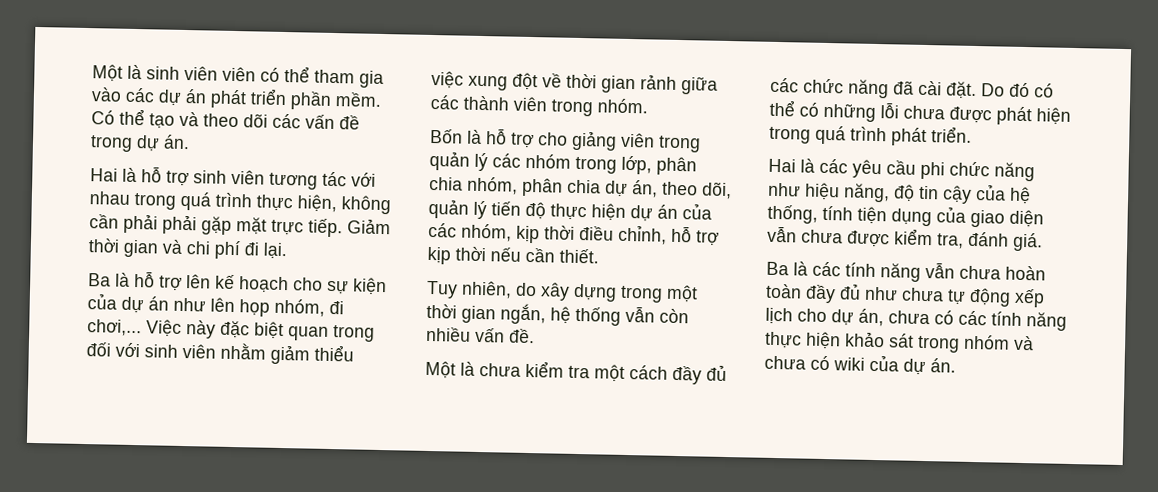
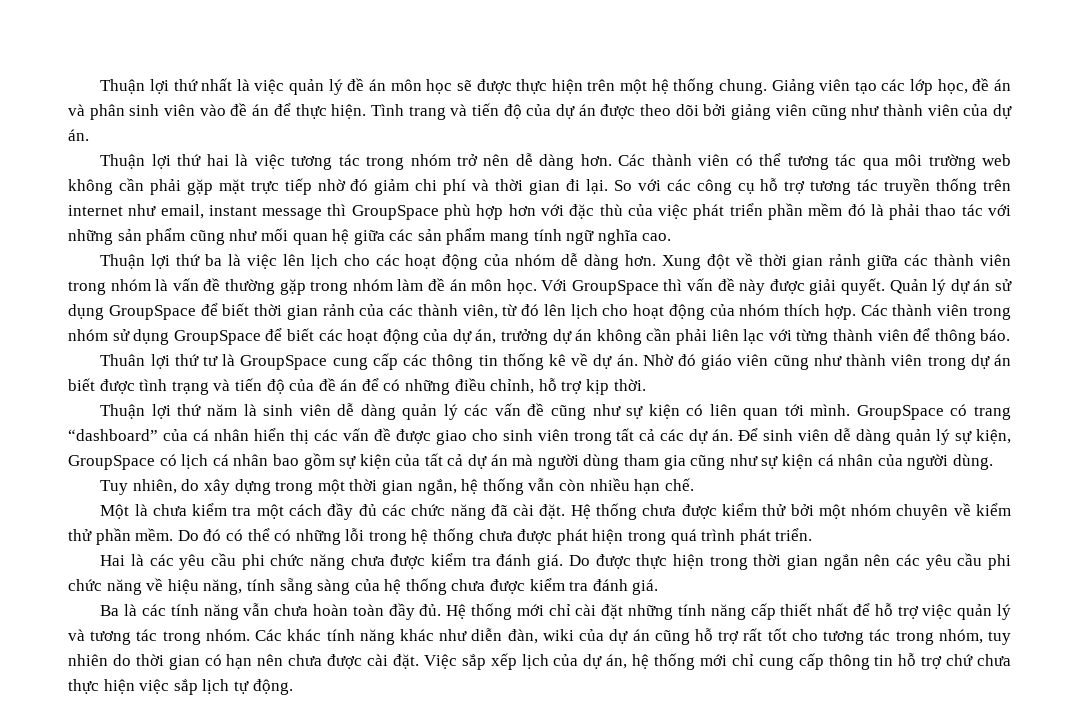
[92,64,384,89] [91,87,382,110] [91,108,360,130] [90,134,190,152] [90,166,376,190] [89,191,391,215] [89,213,197,235] Một là sinh viên viên có thể tham gia vào các dự án phát triển phần mềm. Có thể tạo và theo dõi các vấn đề trong dự án. // Hai là hỗ trợ sinh viên tương tác với nhau trong quá trình thực hiện, không cần phải phải -> [100,78,1011,95] [68,103,1013,120] [68,129,89,141] [100,153,1011,170] [68,178,181,195] Thuận lợi thứ nhất là việc quản lý đề án môn học sẽ được thực hiện trên một hệ thống chung. Giảng viên tạo các lớp học, đề án và phân sinh viên vào đề án để thực hiện. Tình trang và tiến độ của dự án được theo dõi bởi giảng viên cũng như thành viên của dự án. // Thuận lợi thứ hai là việc tương tác trong nhóm trở nên dễ dàng hơn. Các thành viên có thể tương tác qua môi trường web không cần phải
[308,218,391,238] [88,238,287,260] [88,271,387,296] [87,293,344,317] [87,319,375,342] [86,342,354,365] [431,70,508,91] tiếp. Giảm thời gian và chi phí đi lại. // Ba là hỗ trợ lên kế hoạch cho sự kiện của dự án như lên họp nhóm, đi chơi,... Việc này đặc biệt quan trong đối với sinh viên nhằm giảm thiểu việc xung -> [284,178,1012,195] [68,203,1011,220] [68,228,672,245] [100,253,701,270] tiếp nhờ đó giảm chi phí và thời gian đi lại. So với các công cụ hỗ trợ tương tác truyền thống trên internet như email, instant message thì GroupSpace phù hợp hơn với đặc thù của việc phát triển phần mềm đó là phải thao tác với những sản phẩm cũng như mối quan hệ giữa các sản phẩm mang tính ngữ nghĩa cao. // Thuận lợi thứ ba là việc lên lịch cho các hoạt động của nhóm dễ dàng hơn. Xung
[597,98,648,114] [430,128,701,153] [429,150,697,176] [429,176,732,200] [428,198,712,222] [428,222,575,244] nhóm. // Bốn là hỗ trợ cho giảng viên trong quản lý các nhóm trong lớp, phân chia nhóm, phân chia dự án, theo dõi, quản lý tiến độ thực hiện dự án của các nhóm, kịp thời -> [110,278,1013,295] [68,303,1011,320] [68,328,1011,345] [100,353,1011,370] [68,378,451,395] nhóm là vấn đề thường gặp trong nhóm làm đề án môn học. Với GroupSpace thì vấn đề này được giải quyết. Quản lý dự án sử dụng GroupSpace để biết thời gian rảnh của các thành viên, từ đó lên lịch cho hoạt động của nhóm thích hợp. Các thành viên trong nhóm sử dụng GroupSpace để biết các hoạt động của dự án, trưởng dự án không cần phải liên lạc với từng thành viên để thông báo. // Thuân lợi thứ tư là GroupSpace cung cấp các thông tin thống kê về dự án. Nhờ đó giáo viên cũng như thành viên trong dự án biết được tình trạng và tiến độ của đề án để có những
[455,246,599,264] thời nếu cần thiết. -> [613,379,646,391] [100,403,1011,420] [68,428,1011,445] [68,453,993,470] thời. // Thuận lợi thứ năm là sinh viên dễ dàng quản lý các vấn đề cũng như sự kiện có liên quan tới mình. GroupSpace có trang “dashboard” của cá nhân hiển thị các vấn đề được giao cho sinh viên trong tất cả các dự án. Để sinh viên dễ dàng quản lý sự kiện, GroupSpace có lịch cá nhân bao gồm sự kiện của tất cả dự án mà người dùng tham gia cũng như sự kiện cá nhân của người dùng.
[475,327,535,344] vấn đề. -> [634,478,694,494] hạn chế.
(977, 90) none -> [570,503,1011,520] [68,528,174,545] Hệ thống chưa được kiểm thử bởi một nhóm chuyên về kiểm thử phần mềm.
(899, 110) none -> [368,528,475,545] trong hệ thống
[768,182,1031,205] [767,204,1044,228] [767,225,964,249] như hiệu năng, độ tin cậy của hệ thống, tính tiện dụng của giao diện vẫn chưa được kiểm tra, -> [350,553,1011,570] [68,578,589,595] chưa được kiểm tra đánh giá. Do được thực hiện trong thời gian ngắn nên các yêu cầu phi chức năng về hiệu năng, tính sẵng sàng của hệ thống chưa được kiểm tra
[839,283,1045,308] [765,307,1067,331] [764,331,1034,353] [764,354,956,376] đủ như chưa tự động xếp lịch cho dự án, chưa có các tính năng thực hiện khảo sát trong nhóm và chưa có wiki của dự án. -> [419,603,1011,620] [68,628,1011,645] [68,653,1011,670] [68,679,293,695] đủ. Hệ thống mới chỉ cài đặt những tính năng cấp thiết nhất để hỗ trợ việc quản lý và tương tác trong nhóm. Các khác tính năng khác như diễn đàn, wiki của dự án cũng hỗ trợ rất tốt cho tương tác trong nhóm, tuy nhiên do thời gian có hạn nên chưa được cài đặt. Việc sắp xếp lịch của dự án, hệ thống mới chỉ cung cấp thông tin hỗ trợ chứ chưa thực hiện việc sắp lịch tự động.

